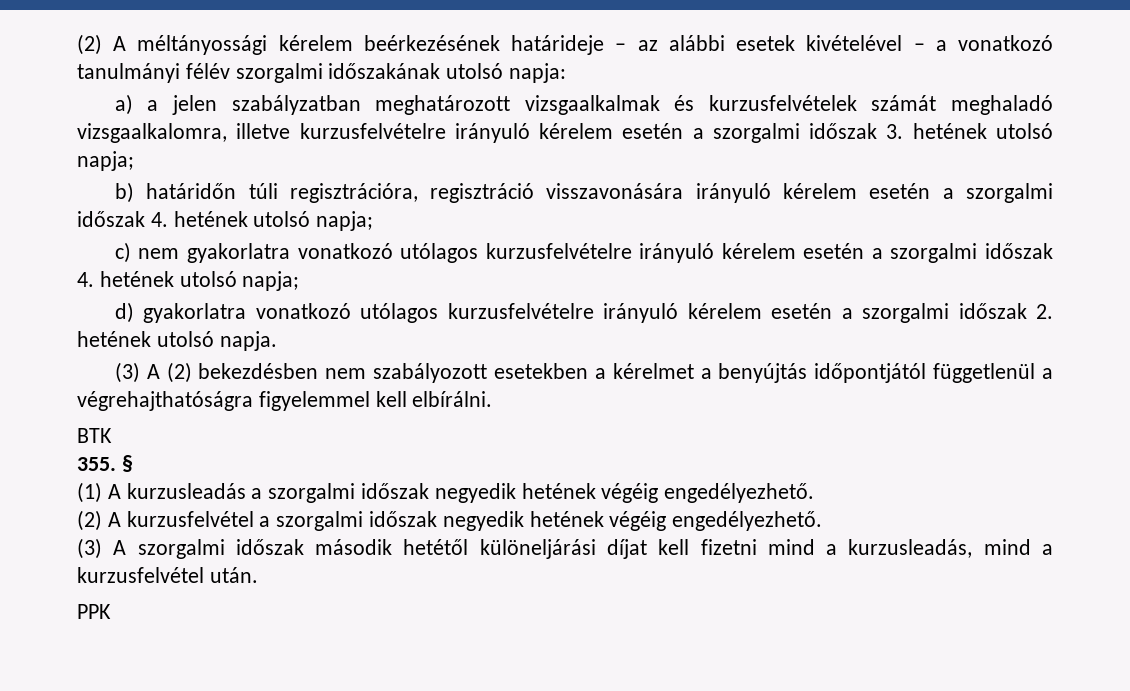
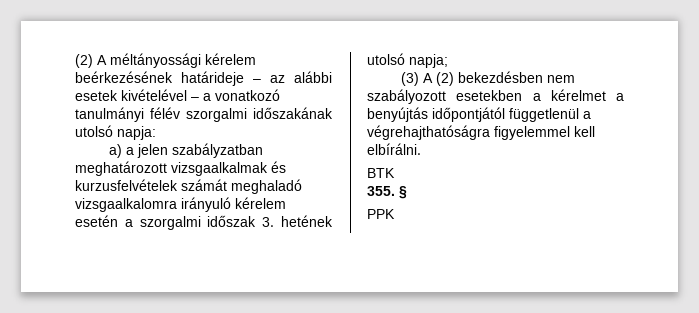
[77,123,446,143] vizsgaalkalomra, illetve kurzusfelvételre -> [75,198,177,212] vizsgaalkalomra
[114,182,1053,203] [77,211,374,231] [114,242,1053,263] [77,271,300,291] [114,302,1054,323] [77,331,277,351] // b) határidőn túli regisztrációra, regisztráció visszavonására irányuló kérelem esetén a szorgalmi időszak 4. hetének utolsó napja; // c) nem gyakorlatra vonatkozó utólagos kurzusfelvételre irányuló kérelem esetén a szorgalmi időszak 4. hetének utolsó napja; // d) gyakorlatra vonatkozó utólagos kurzusfelvételre irányuló kérelem esetén a szorgalmi időszak 2. hetének utolsó napja. -> (448, 61) none
[77,482,815,503] [77,510,823,531] [77,538,1054,559] [77,567,258,583] // (1) A kurzusleadás a szorgalmi időszak negyedik hetének végéig engedélyezhető. // (2) A kurzusfelvétel a szorgalmi időszak negyedik hetének végéig engedélyezhető. // (3) A szorgalmi időszak második hetétől különeljárási díjat kell fizetni mind a kurzusleadás, mind a kurzusfelvétel után. -> (407, 192) none

